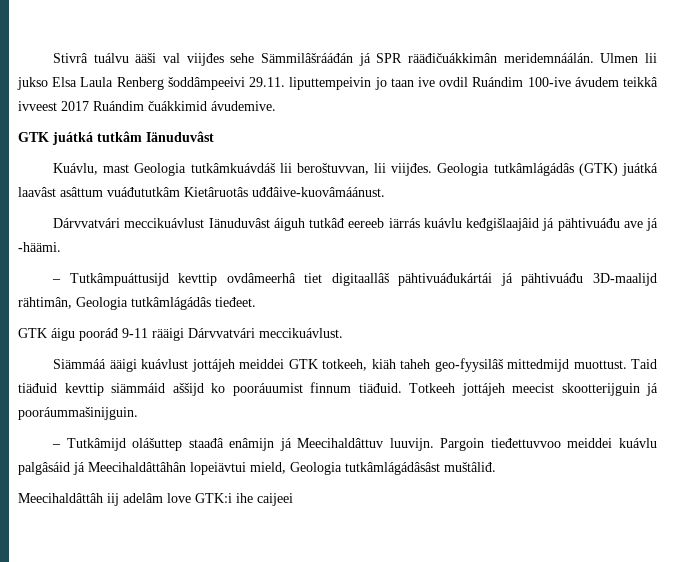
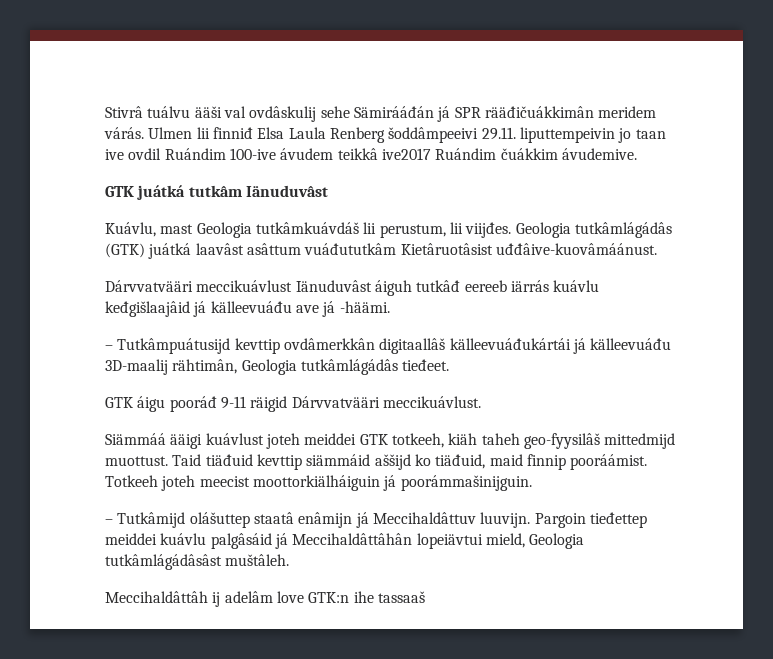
[186,53,354,66] viijđes sehe Sämmilâšrááđán -> [249,106,434,122] ovdâskulij sehe Sämirááđán
[503,53,594,63] meridemnáálán. -> [598,106,657,118] [104,127,144,139] meridem várás.
[17,77,48,90] jukso -> [212,127,253,139] finniđ
[18,101,207,111] ivveest 2017 Ruándim čuákkimid -> [381,148,558,160] ive2017 Ruándim čuákkim
[296,163,369,175] beroštuvvan, -> [379,224,446,238] perustum,
[184,187,248,197] Kietâruotâs -> [400,243,493,255] Kietâruotâsist
[53,218,121,228] Dárvvatvári -> [105,280,193,292] Dárvvatvääri
[557,218,620,231] pähtivuáđu -> [210,301,292,313] källeevuáđu
[69,273,658,286] Tutkâmpuáttusijd kevttip ovdâmeerhâ tiet digitaallâš pähtivuáđukártái já pähtivuáđu 3D-maalijd -> [117,338,672,354] [105,359,168,375] Tutkâmpuátusijd kevttip ovdâmerkkân digitaallâš källeevuáđukártái já källeevuáđu 3D-maalij
[152,328,255,341] rääigi Dárvvatvári -> [250,396,380,412] räigid Dárvvatvääri
[191,359,235,372] jottájeh -> [265,433,300,449] joteh
[232,382,658,396] [18,407,138,420] pooráuumist finnum tiäđuid. Totkeeh jottájeh meecist skootterijguin já pooráummašinijguin. -> [435,454,648,470] [105,475,532,491] tiäđuid, maid finnip pooráámist. Totkeeh joteh meecist moottorkiälháiguin já poorámmašinijguin.
[188,438,224,448] staađâ -> [253,512,294,524] staatâ
[297,438,384,448] Meecihaldâttuv -> [372,512,476,524] Meccihaldâttuv
[490,438,561,448] tieđettuvvoo -> [589,512,647,528] tieđettep
[88,462,186,472] Meecihaldâttâhân -> [292,533,413,545] Meccihaldâttâhân
[444,462,496,472] [18,493,293,506] muštâliđ. // Meecihaldâttâh iij adelâm love GTK:i ihe caijeei -> [225,554,290,566] [105,591,425,607] muštâleh. // Meccihaldâttâh ij adelâm love GTK:n ihe tassaaš

